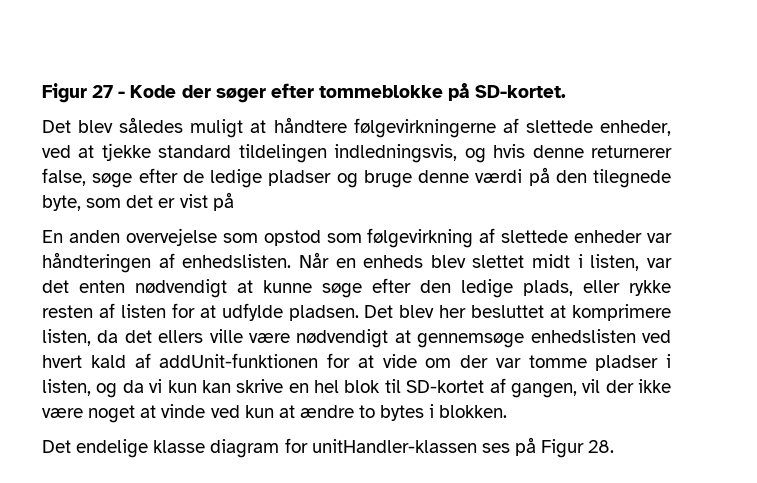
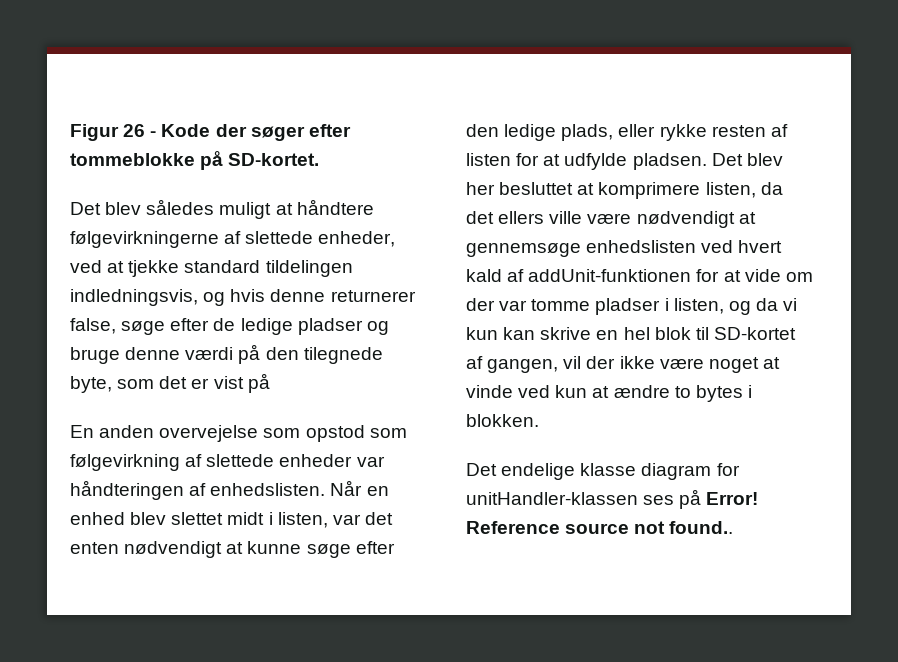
[42,83,114,103] Figur 27 -> [70,124,146,141] Figur 26
[363,255,424,268] enheds -> [70,512,125,525] enhed
[541,439,615,458] Figur 28. -> [706,492,759,505] [466,521,734,534] Error! Reference source not found..

